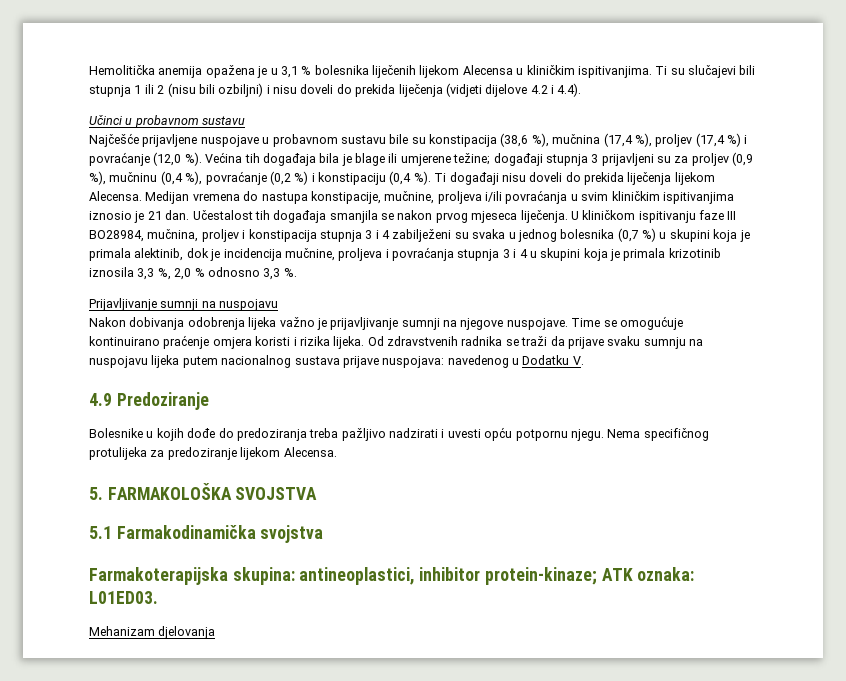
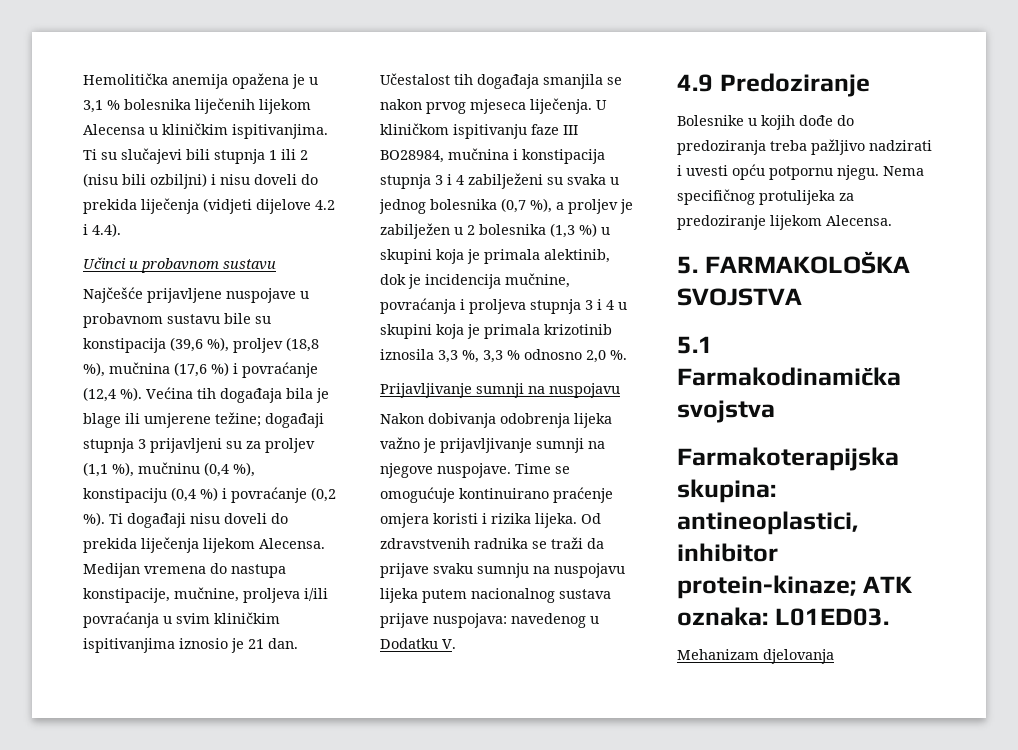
[500,133,748,147] [89,152,182,166] (38,6 %), mučnina (17,4 %), proljev (17,4 %) i povraćanje (12,0 -> [170,337,319,353] [83,362,318,378] [83,387,116,402] (39,6 %), proljev (18,8 %), mučnina (17,6 %) i povraćanje (12,4
[732,152,754,166] (0,9 -> [83,462,108,477] (1,1
[205,171,412,185] povraćanje (0,2 %) i konstipaciju (0,4 -> [83,487,336,503] konstipaciju (0,4 %) i povraćanje (0,2
[147,229,239,242] mučnina, proljev -> [448,148,509,160] mučnina
(639, 235) none -> [530,198,633,214] [380,223,575,239] %), a proljev je zabilježen u 2 bolesnika (1,3
[338,247,454,261] proljeva i povraćanja -> [380,298,526,314] povraćanja i proljeva
[174,268,192,280] 2,0 -> [483,350,503,363] 3,3
[263,268,281,280] 3,3 -> [586,350,606,363] 2,0

